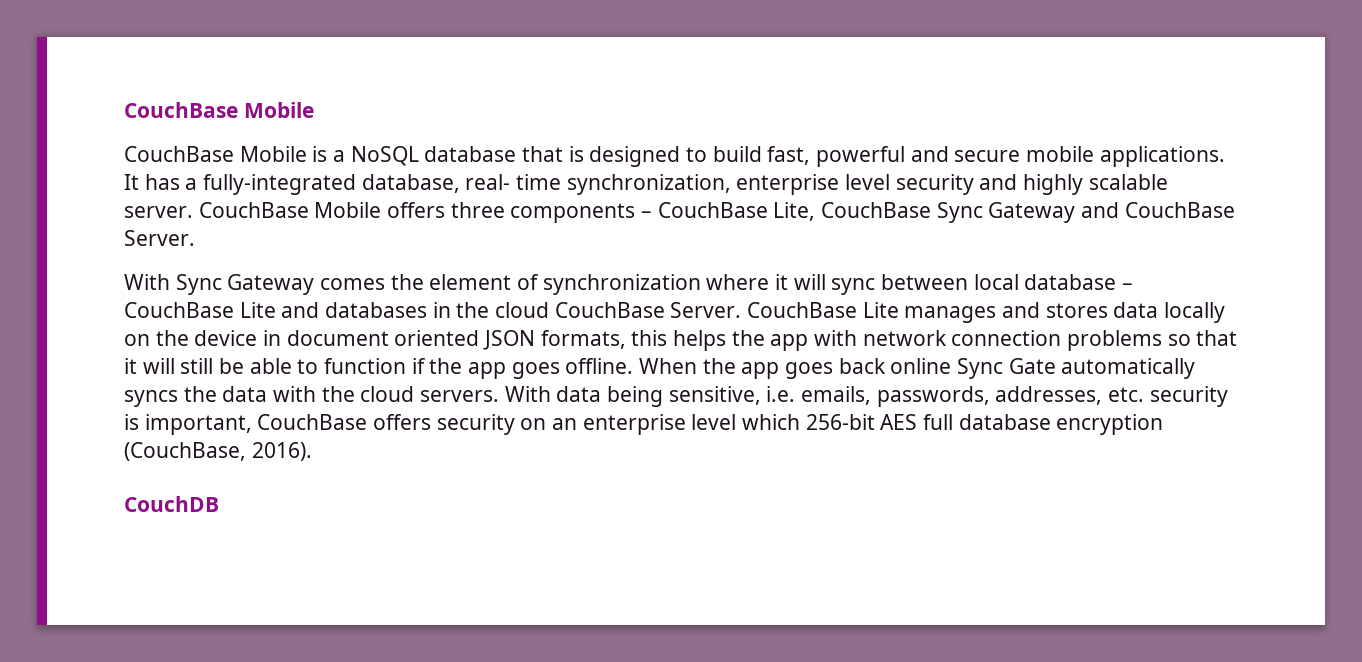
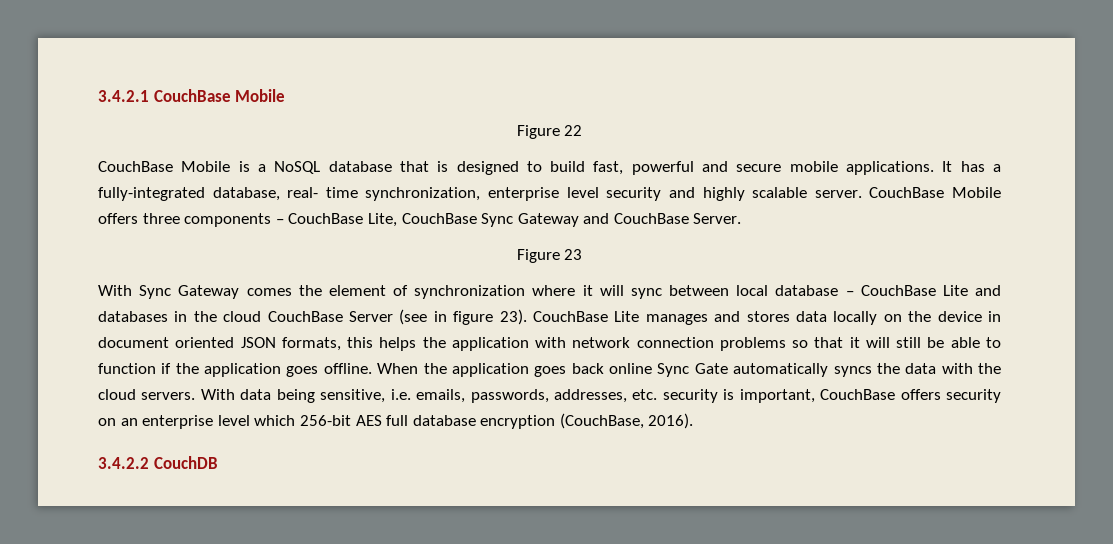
[124,102,314,118] CouchBase Mobile -> [98,89,286,102] [516,125,583,139] 3.4.2.1 CouchBase Mobile // Figure 22
(195, 238) none -> [516,249,583,263] // Figure 23
[670,302,742,318] Server. -> [349,309,527,325] Server (see in figure 23).
[770,334,809,351] app -> [451,337,529,351] application
[468,362,507,379] app -> [204,363,282,377] application
[741,362,780,379] app -> [451,363,529,377] application
(312, 451) none -> [98,457,149,469] 3.4.2.2

